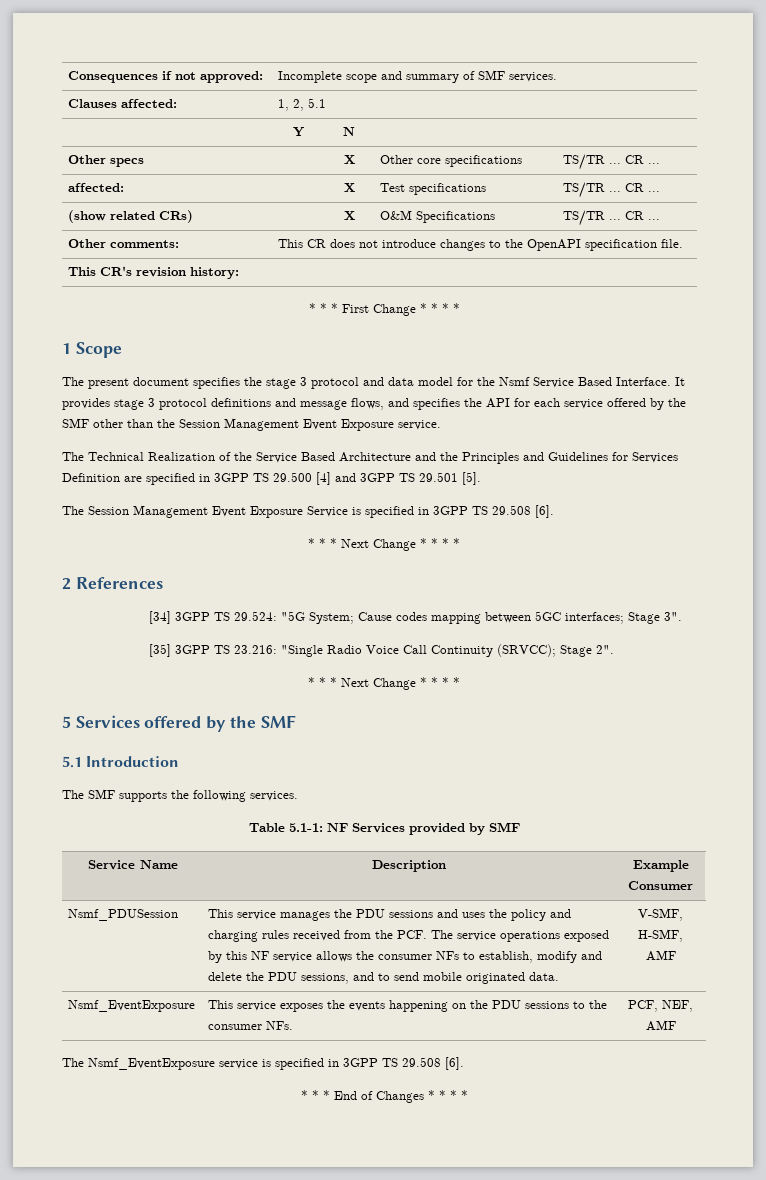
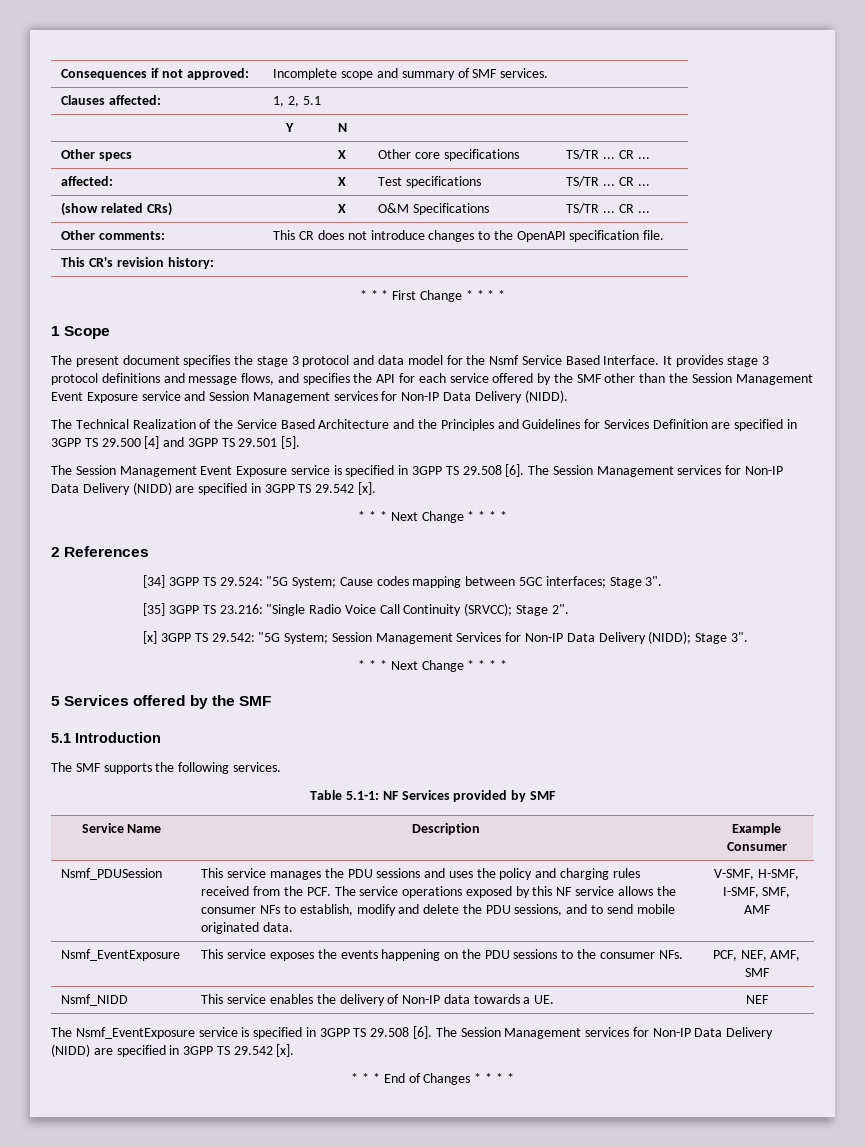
[398,420,441,430] service. -> [141,390,568,403] service and Session Management services for Non-IP Data Delivery (NIDD).
[307,505,554,518] Service is specified in 3GPP TS 29.508 [6]. -> [290,464,784,477] [51,482,377,495] service is specified in 3GPP TS 29.508 [6]. The Session Management services for Non-IP Data Delivery (NIDD) are specified in 3GPP TS 29.542 [x].
(614, 649) none -> [143,631,748,644] // [x] 3GPP TS 29.542: "5G System; Session Management Services for Non-IP Data Delivery (NIDD); Stage 3".
(683, 935) none -> [722,887,791,898] I-SMF, SMF,
[645,1020,676,1031] AMF -> [770,950,801,961] [744,968,770,977] [61,994,129,1006] [201,994,555,1006] [745,995,769,1004] AMF, SMF // Nsmf_NIDD | This service enables the delivery of Non-IP data towards a UE. | NEF
(464, 1063) none -> [435,1027,774,1039] [51,1044,295,1057] The Session Management services for Non-IP Data Delivery (NIDD) are specified in 3GPP TS 29.542 [x].

